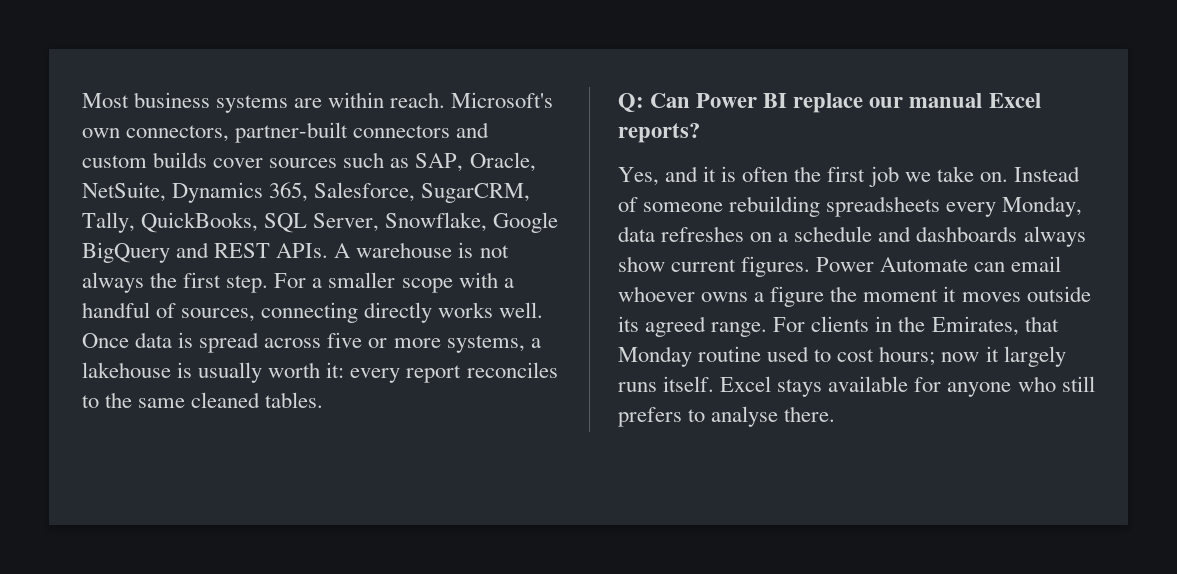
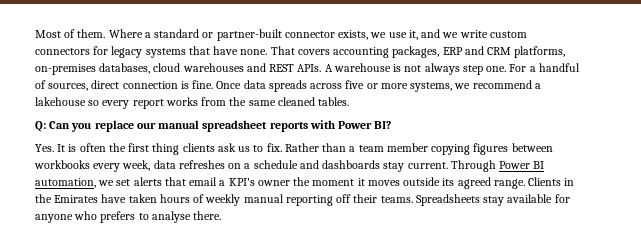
[134,92,554,113] [82,122,490,143] [82,152,536,172] [82,182,531,203] [82,212,559,233] [82,242,170,263] business systems are within reach. Microsoft's own connectors, partner-built connectors and custom builds cover sources such as SAP, Oracle, NetSuite, Dynamics 365, Salesforce, SugarCRM, Tally, QuickBooks, SQL Server, Snowflake, Google BigQuery -> [64,29,527,41] [35,46,566,58] [35,63,244,75] of them. Where a standard or partner-built connector exists, we use it, and we write custom connectors for legacy systems that have none. That covers accounting packages, ERP and CRM platforms, on-premises databases, cloud warehouses
[150,272,514,293] [82,302,544,323] [82,332,260,353] the first step. For a smaller scope with a handful of sources, connecting directly works well. Once data is spread -> [462,63,580,75] [35,80,307,92] step one. For a handful of sources, direct connection is fine. Once data spreads
[530,338,541,348] [82,362,558,383] [82,395,99,408] a lakehouse is usually worth it: every report reconciles to -> [454,80,541,89] [35,97,227,109] we recommend a lakehouse so every report works from
[696,93,788,108] Power BI -> [71,123,92,132] you
[988,93,1041,108] [618,123,700,143] [618,166,1080,187] [618,196,1083,217] Excel reports? // Yes, and it is often the first job we take on. Instead of someone rebuilding spreadsheets every Monday, -> [202,120,392,132] [35,143,553,155] [34,160,151,172] spreadsheet reports with Power BI? // Yes. It is often the first thing clients ask us to fix. Rather than a team member copying figures between workbooks every week,
[1023,226,1086,247] [618,256,1062,277] [618,286,825,307] always show current figures. Power Automate can email whoever owns a figure -> [383,160,545,172] [35,177,290,188] stay current. Through Power BI automation, we set alerts that email a KPI's owner
[773,316,1059,336] [618,346,1066,367] [618,376,823,397] For clients in the Emirates, that Monday routine used to cost hours; now it largely runs itself. Excel stays -> [528,177,575,186] [35,194,505,206] Clients in the Emirates have taken hours of weekly manual reporting off their teams. Spreadsheets stay
[1061,376,1095,392] still -> (98, 215) none

